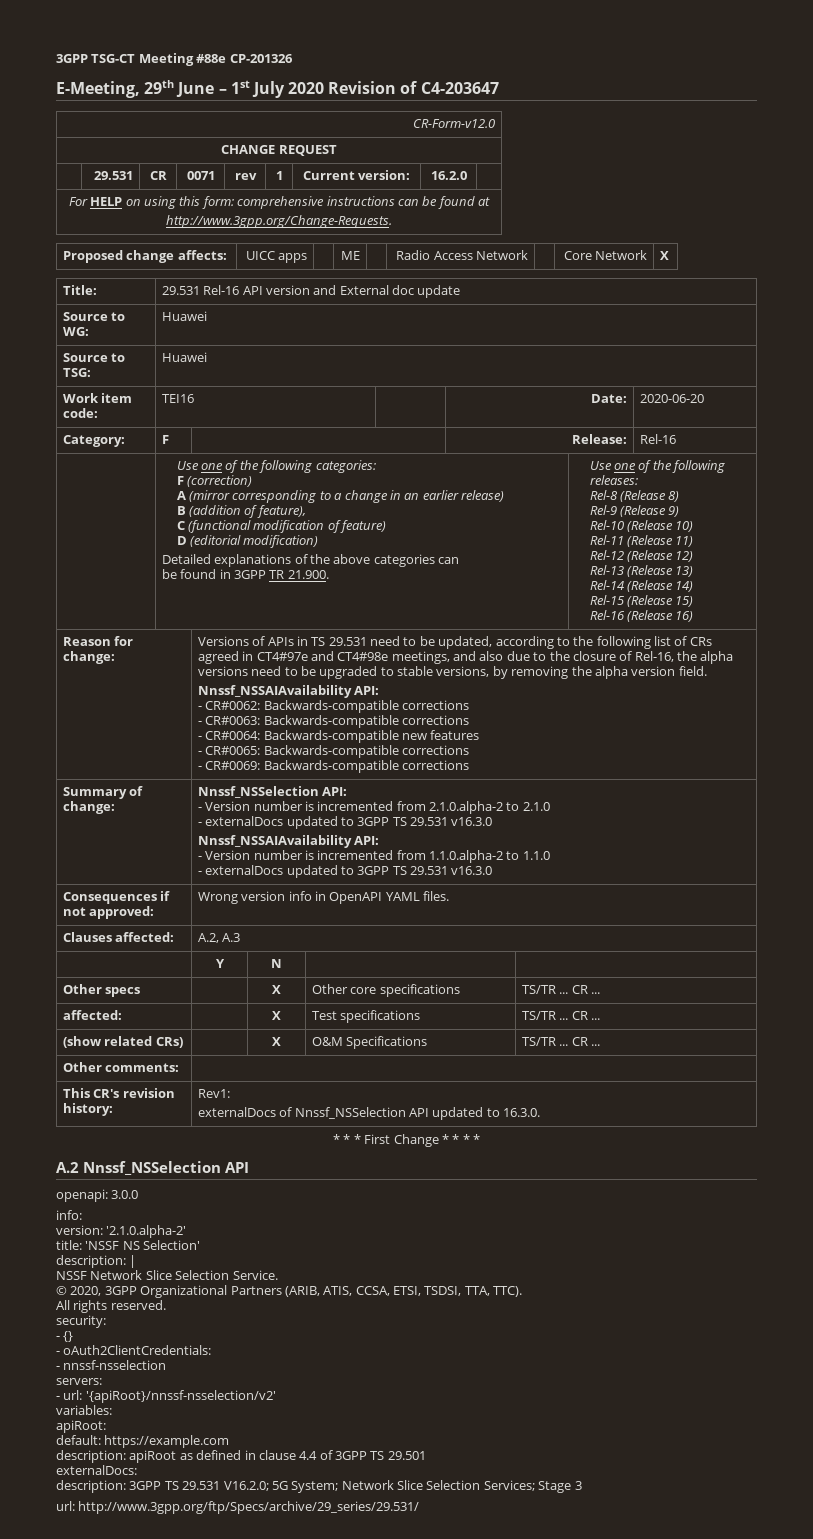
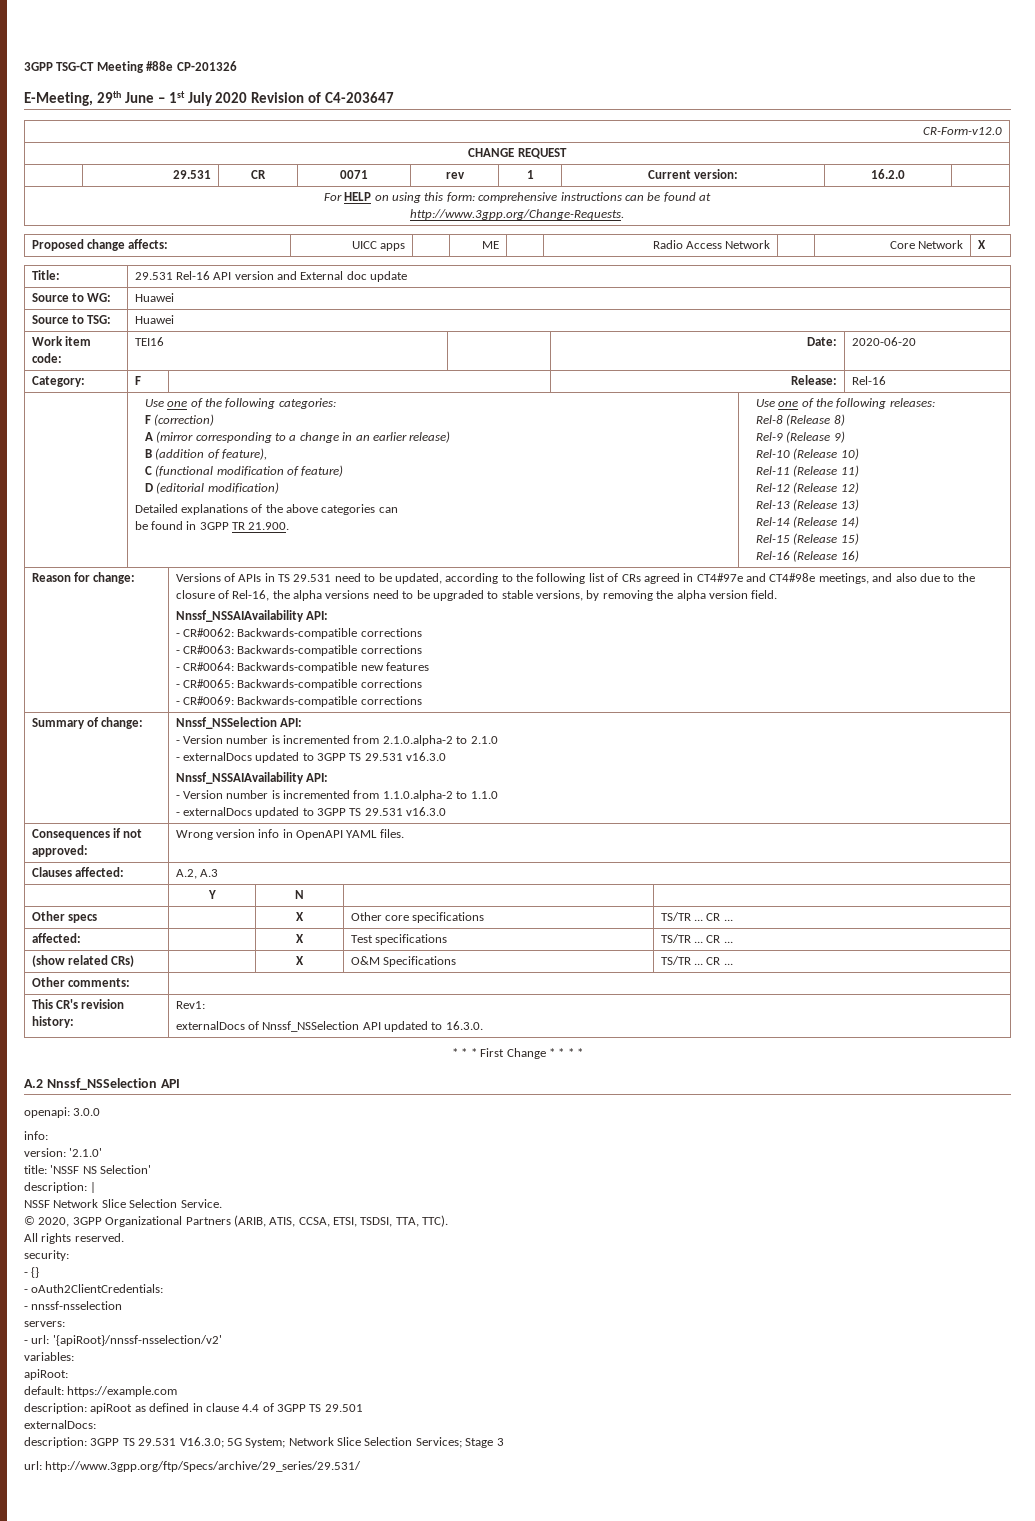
[106,1225,187,1238] '2.1.0.alpha-2' -> [69,1148,103,1157] '2.1.0'
[223,1481,269,1491] V16.2.0; -> [179,1437,224,1448] V16.3.0;

